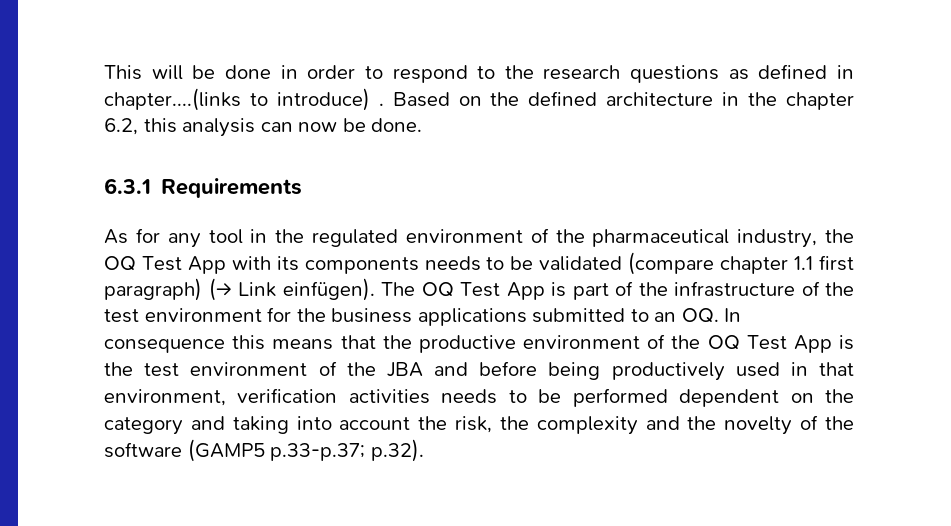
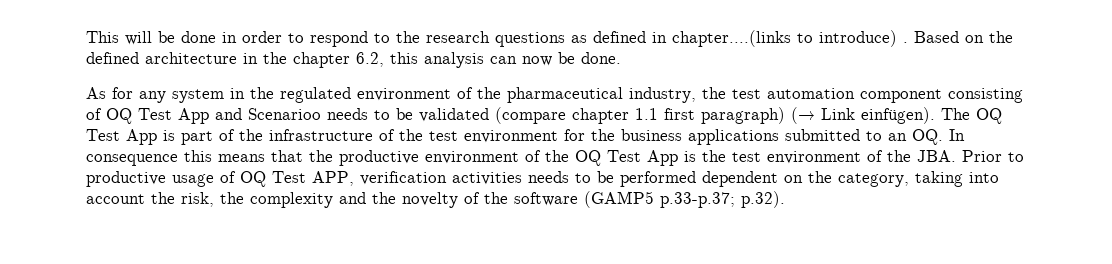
[104,178,303,198] // 6.3.1 Requirements -> (621, 58) none
[208,229,243,244] tool -> [172,89,224,103] system
[104,256,419,274] OQ Test App with its components -> [732,88,1023,103] [86,108,321,124] test automation component consisting of OQ Test App and Scenarioo
[386,361,854,381] [104,389,226,406] JBA and before being productively used in that environment, -> [917,150,1024,162] [86,171,354,187] JBA. Prior to productive usage of OQ Test APP,
[104,416,225,435] category and -> [838,173,909,187] category,

